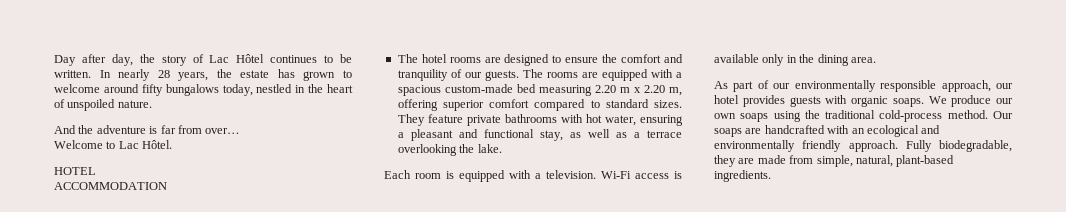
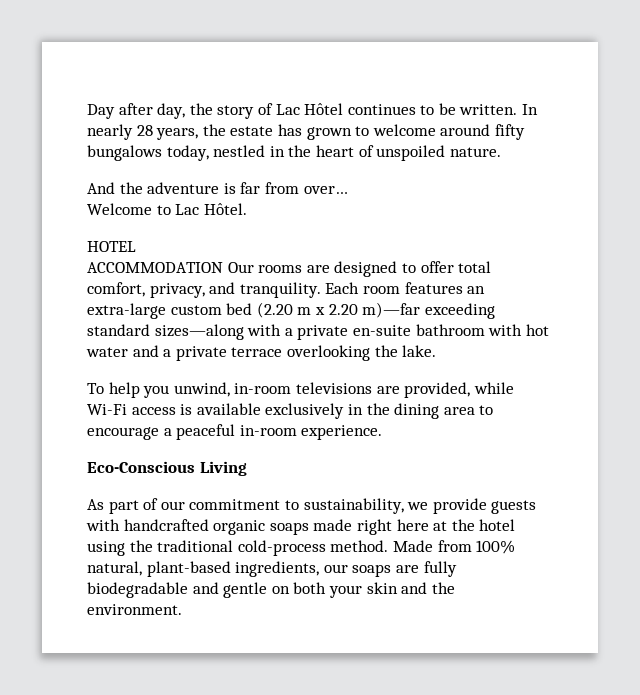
[397,54,447,63] // The hotel -> [227,262,254,273] Our
[565,54,683,63] [397,69,682,81] [397,84,682,96] [397,99,682,111] [397,114,683,126] [397,129,682,141] [397,144,502,156] [384,170,596,182] ensure the comfort and tranquility of our guests. The rooms are equipped with a spacious custom-made bed measuring 2.20 m x 2.20 m, offering superior comfort compared to standard sizes. They feature private bathrooms with hot water, ensuring a pleasant and functional stay, as well as a terrace overlooking the lake. // Each room is equipped with a television. -> [420,261,492,273] [87,282,486,298] [87,302,495,319] [87,324,549,340] [86,345,437,361] [87,382,514,398] offer total comfort, privacy, and tranquility. Each room features an extra-large custom bed (2.20 m x 2.20 m)—far exceeding standard sizes—along with a private en-suite bathroom with hot water and a private terrace overlooking the lake. // To help you unwind, in-room televisions are provided, while
[762,54,785,66] only -> [265,403,345,419] exclusively
[850,57,876,63] [714,80,1013,92] [714,95,1013,107] [714,113,769,122] area. // As part of our environmentally responsible approach, our hotel provides guests with organic soaps. We produce our own soaps -> [443,405,494,415] [87,424,383,440] [87,461,247,476] [87,498,537,514] [86,519,516,535] area to encourage a peaceful in-room experience. // Eco-Conscious Living // As part of our commitment to sustainability, we provide guests with handcrafted organic soaps made right here at the hotel
[993,111,1013,119] [714,125,941,137] [714,140,1012,152] [714,155,955,167] [714,170,771,182] Our soaps are handcrafted with an ecological and environmentally friendly approach. Fully biodegradable, they are made from simple, natural, plant-based ingredients. -> [392,540,516,554] [87,561,457,577] [87,582,455,598] [87,604,182,615] Made from 100% natural, plant-based ingredients, our soaps are fully biodegradable and gentle on both your skin and the environment.

